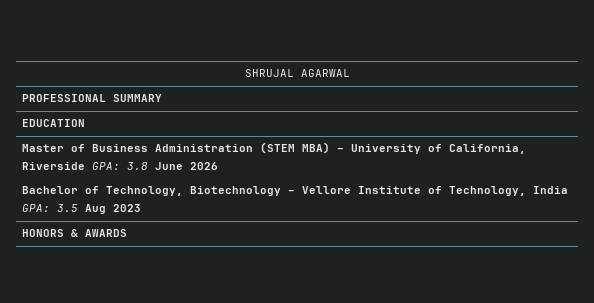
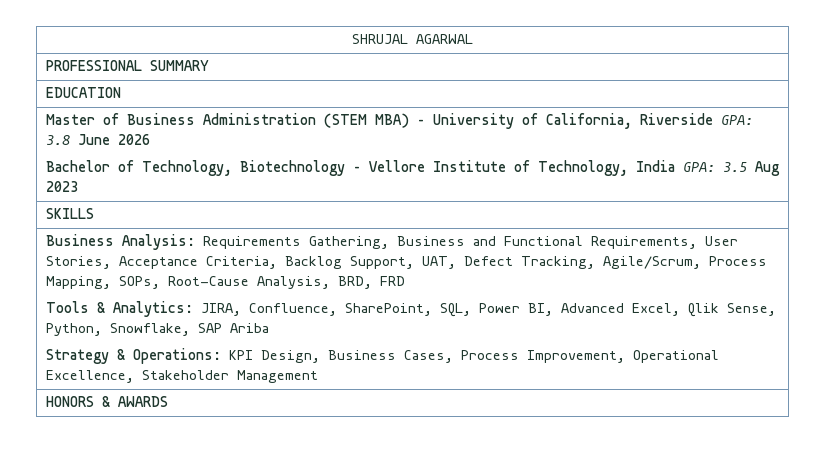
(142, 208) none -> [45,208,94,219] [45,234,738,250] [45,256,767,269] [45,276,405,289] [45,301,776,317] [45,323,269,336] [45,348,719,364] [45,370,318,383] // SKILLS // Business Analysis: Requirements Gathering, Business and Functional Requirements, User Stories, Acceptance Criteria, Backlog Support, UAT, Defect Tracking, Agile/Scrum, Process Mapping, SOPs, Root-Cause Analysis, BRD, FRD // Tools & Analytics: JIRA, Confluence, SharePoint, SQL, Power BI, Advanced Excel, Qlik Sense, Python, Snowflake, SAP Ariba // Strategy & Operations: KPI Design, Business Cases, Process Improvement, Operational Excellence, Stakeholder Management

